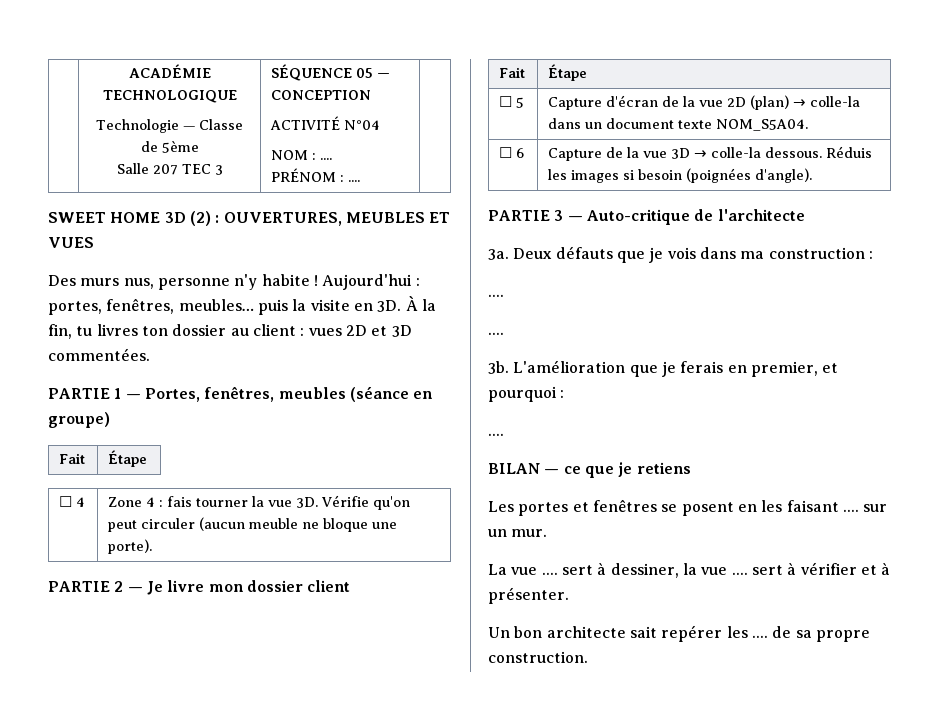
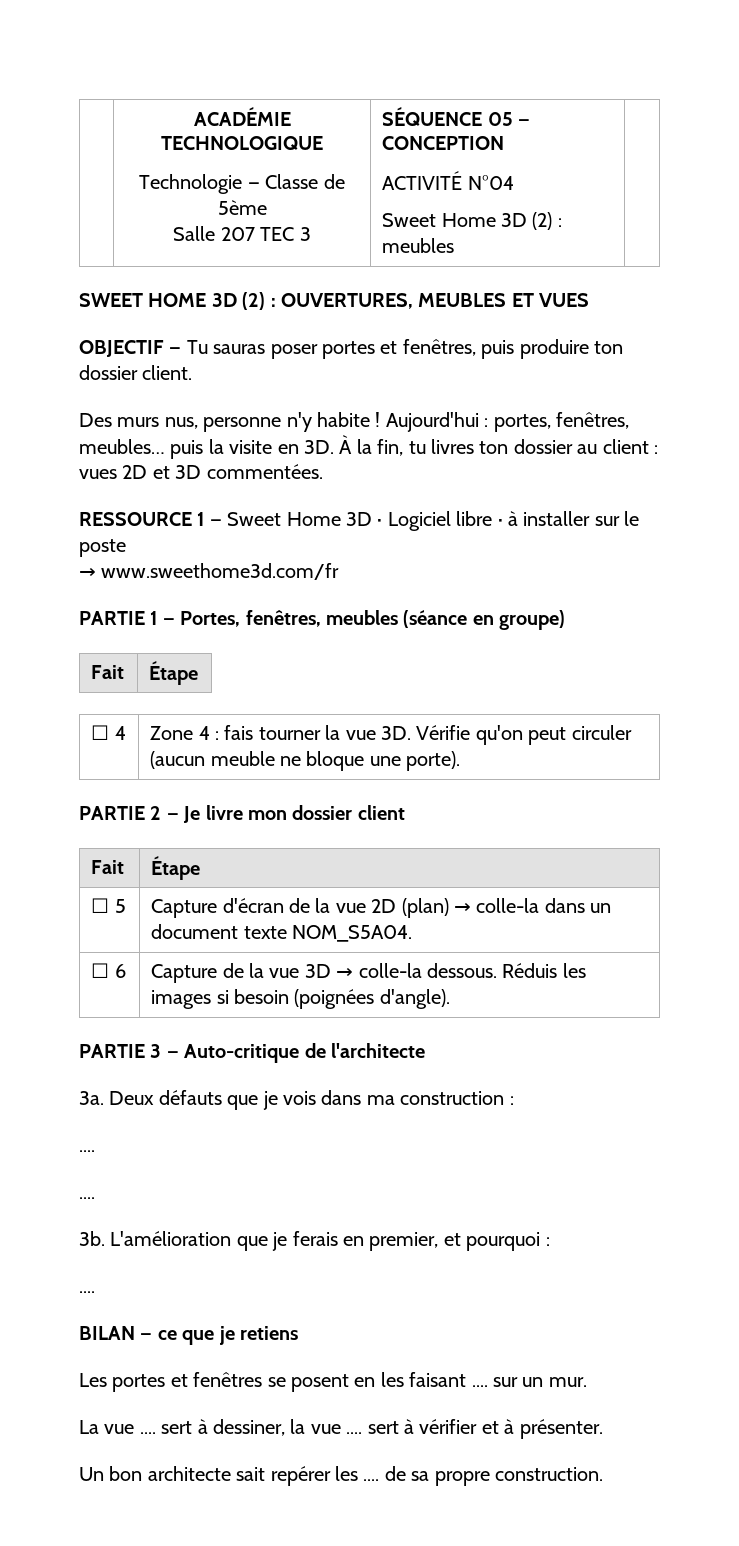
[271,150,333,160] [271,168,361,182] NOM : .... // PRÉNOM : .... -> [382,212,562,230] [382,238,455,253] Sweet Home 3D (2) : meubles
(94, 242) none -> [79,339,623,359] [79,365,193,380] // OBJECTIF — Tu sauras poser portes et fenêtres, puis produire ton dossier client.
(150, 354) none -> [79,511,640,531] [79,539,126,557] [79,563,340,580] // RESSOURCE 1 — Sweet Home 3D · Logiciel libre · à installer sur le poste // → www.sweethome3d.com/fr

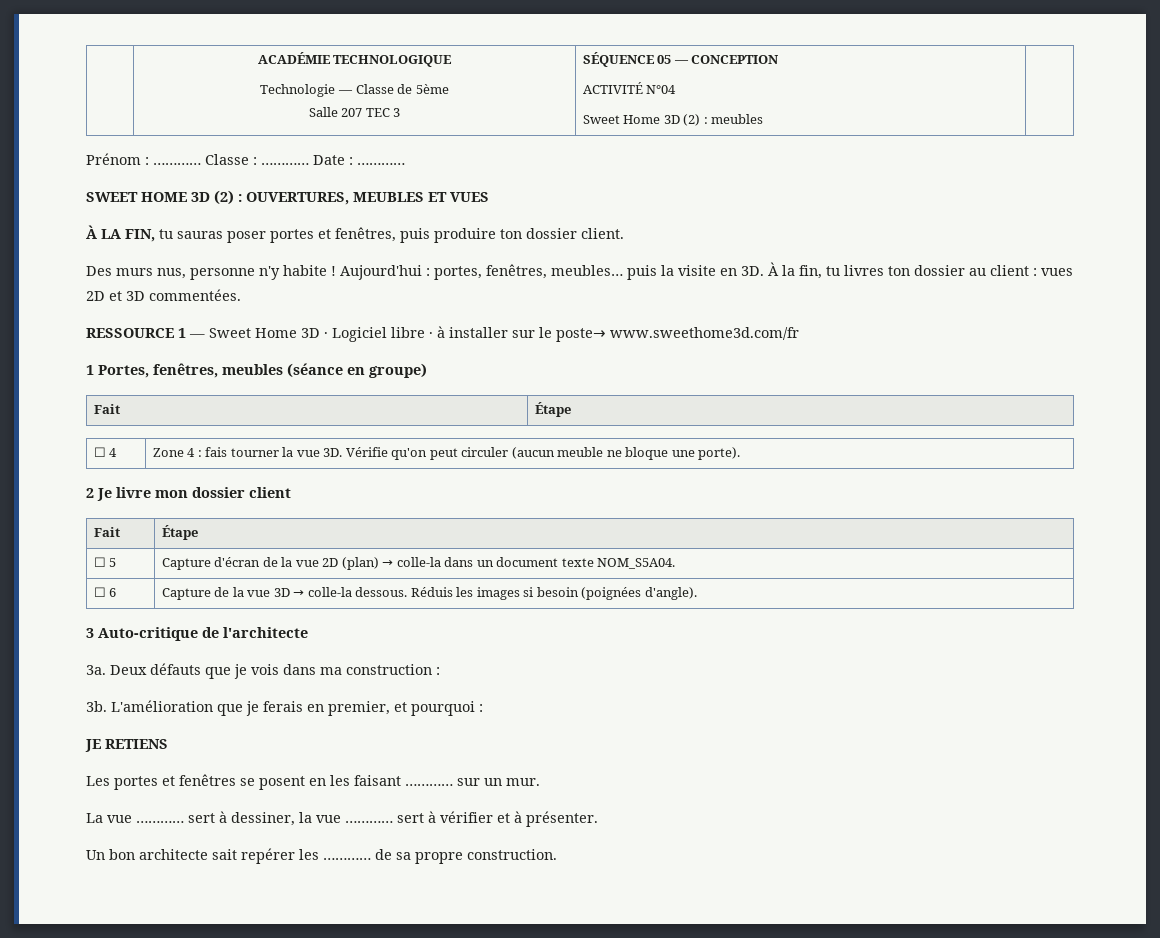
(455, 245) none -> [86,153,405,165] // Prénom : ………… Classe : ………… Date : …………
[79,340,208,357] OBJECTIF — Tu -> [86,225,173,242] À LA FIN, tu
[79,539,126,557] [79,568,96,578] poste // → -> [556,328,606,342] poste→
[79,611,175,625] PARTIE 1 — -> [86,365,94,375] 1
[79,806,179,820] PARTIE 2 — -> [86,488,94,498] 2
[79,1044,179,1058] PARTIE 3 — -> [86,628,94,638] 3
[79,1150,95,1152] [79,1197,95,1199] // .... // .... -> (440, 671) none
[79,1291,95,1293] [79,1326,298,1345] .... // BILAN — ce que je retiens -> [85,739,168,752] JE RETIENS
[471,1385,488,1387] .... -> [405,784,453,786] …………
[139,1432,156,1434] .... -> [136,821,184,823] …………
[346,1432,363,1434] .... -> [345,821,393,823] …………
[363,1479,380,1481] .... -> [323,858,371,860] …………

